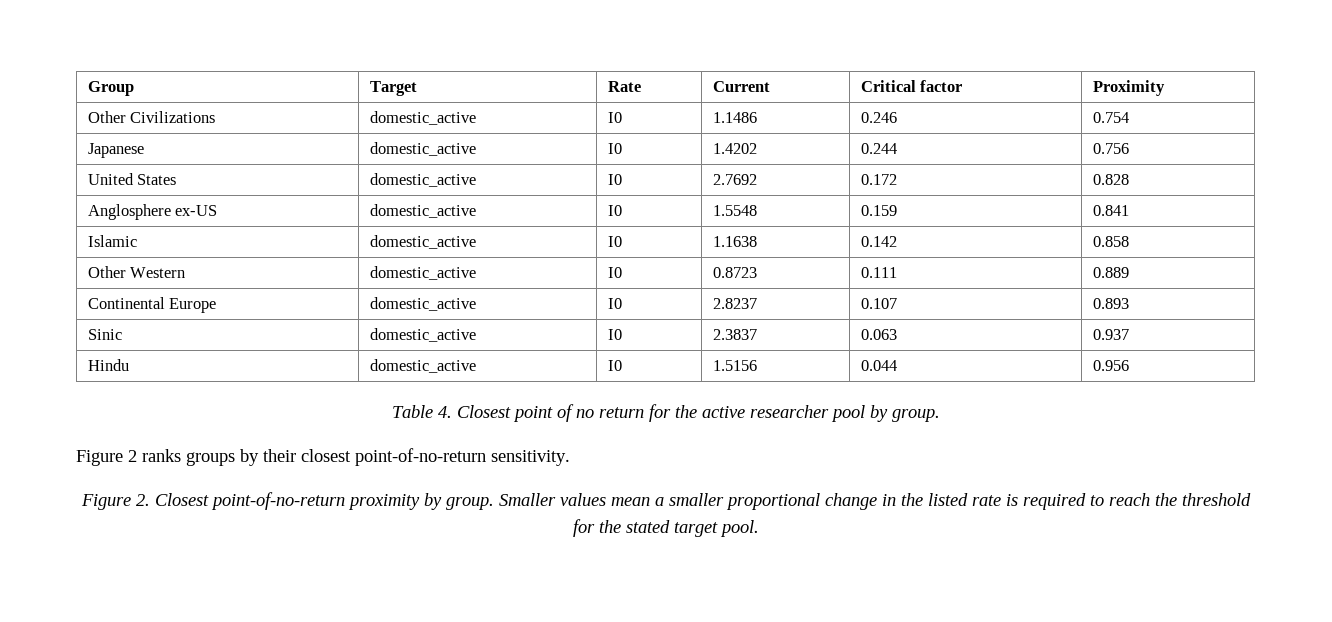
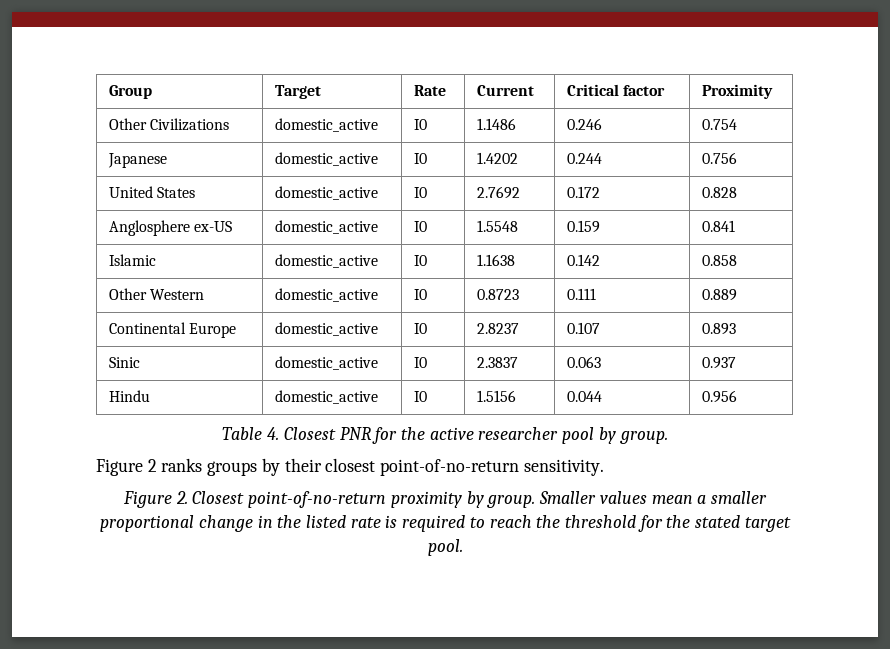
[513,404,644,422] point of no return -> [339,427,372,440] PNR

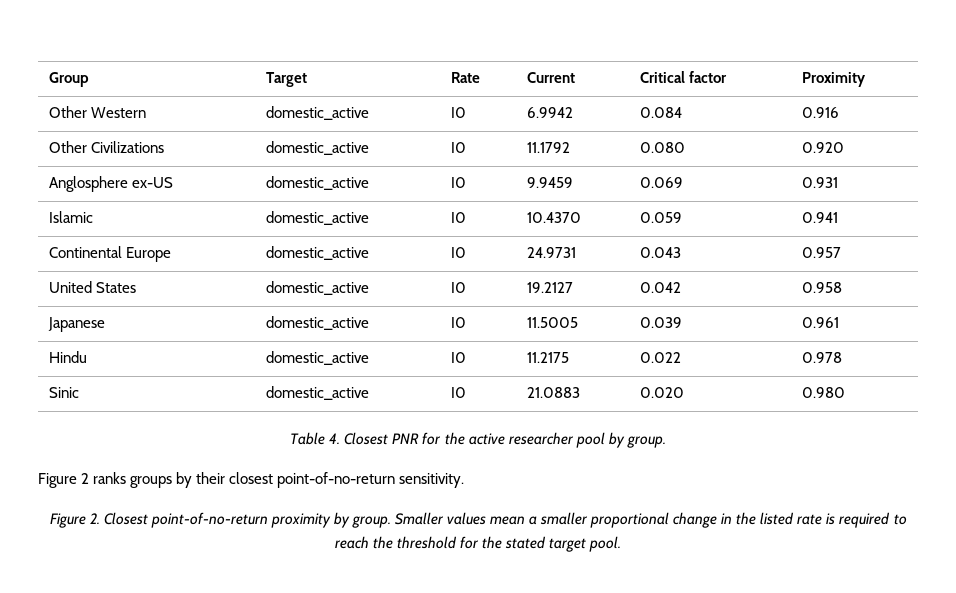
[150,118,230,131] [275,118,379,132] [414,119,428,130] [477,118,517,130] [567,118,603,130] [702,119,738,130] [108,153,168,168] [275,152,379,166] [414,153,428,164] [477,152,519,164] [567,153,603,164] [702,152,738,164] [109,186,196,198] [275,186,379,200] [414,187,428,198] [477,186,521,199] [567,186,601,198] [702,187,738,198] [109,220,233,236] [275,220,379,234] [414,221,428,232] [477,220,519,232] [567,220,601,233] [702,220,736,232] [109,254,157,266] [275,254,379,268] [414,255,428,266] [477,254,516,266] [567,254,601,266] [702,255,738,266] [109,288,205,300] [275,288,379,302] [414,289,428,300] [477,289,520,300] [567,288,597,300] [702,289,738,301] [109,322,237,338] [275,322,379,336] [414,323,428,334] [477,323,520,334] [567,322,601,334] [702,323,737,335] [109,357,141,368] [275,356,379,370] [414,357,428,368] [477,357,519,368] [567,356,602,368] [702,357,737,369] [109,390,151,402] [275,390,379,404] [414,391,428,402] [477,390,517,402] [567,391,603,402] [702,390,738,403] Civilizations | domestic_active | I0 | 1.1486 | 0.246 | 0.754 // Japanese | domestic_active | I0 | 1.4202 | 0.244 | 0.756 // United States | domestic_active | I0 | 2.7692 | 0.172 | 0.828 // Anglosphere ex-US | domestic_active | I0 | 1.5548 | 0.159 | 0.841 // Islamic | domestic_active | I0 | 1.1638 | 0.142 | 0.858 // Other Western | domestic_active | I0 | 0.8723 | 0.111 | 0.889 // Continental Europe | domestic_active | I0 | 2.8237 | 0.107 | 0.893 // Sinic | domestic_active | I0 | 2.3837 | 0.063 | 0.937 // Hindu | domestic_active | I0 | 1.5156 | 0.044 | 0.956 -> [90,107,146,118] [265,106,369,120] [450,107,466,118] [526,107,573,118] [639,107,682,118] [801,107,839,118] [48,141,164,153] [265,141,369,155] [450,142,466,153] [526,142,570,153] [639,142,685,153] [801,142,844,153] [48,176,173,192] [265,176,369,190] [450,177,466,188] [526,177,573,188] [639,177,683,188] [801,177,838,188] [48,211,93,223] [265,211,369,225] [450,212,466,223] [526,212,581,223] [639,212,682,223] [801,212,838,223] [48,246,171,262] [265,246,369,260] [450,247,466,258] [526,247,576,258] [639,247,681,258] [801,247,841,258] [48,281,136,293] [265,281,369,295] [450,282,466,293] [526,282,573,293] [639,282,681,293] [801,282,842,293] [47,317,105,332] [265,316,369,330] [450,317,466,328] [526,317,578,328] [639,317,682,328] [801,317,839,328] [48,351,87,363] [265,351,369,365] [450,352,466,363] [526,352,569,363] [639,352,681,363] [801,352,842,363] [48,387,79,398] [265,386,369,400] [450,387,466,398] [526,387,580,398] [639,387,684,398] [801,387,845,398] Western | domestic_active | I0 | 6.9942 | 0.084 | 0.916 // Other Civilizations | domestic_active | I0 | 11.1792 | 0.080 | 0.920 // Anglosphere ex-US | domestic_active | I0 | 9.9459 | 0.069 | 0.931 // Islamic | domestic_active | I0 | 10.4370 | 0.059 | 0.941 // Continental Europe | domestic_active | I0 | 24.9731 | 0.043 | 0.957 // United States | domestic_active | I0 | 19.2127 | 0.042 | 0.958 // Japanese | domestic_active | I0 | 11.5005 | 0.039 | 0.961 // Hindu | domestic_active | I0 | 11.2175 | 0.022 | 0.978 // Sinic | domestic_active | I0 | 21.0883 | 0.020 | 0.980

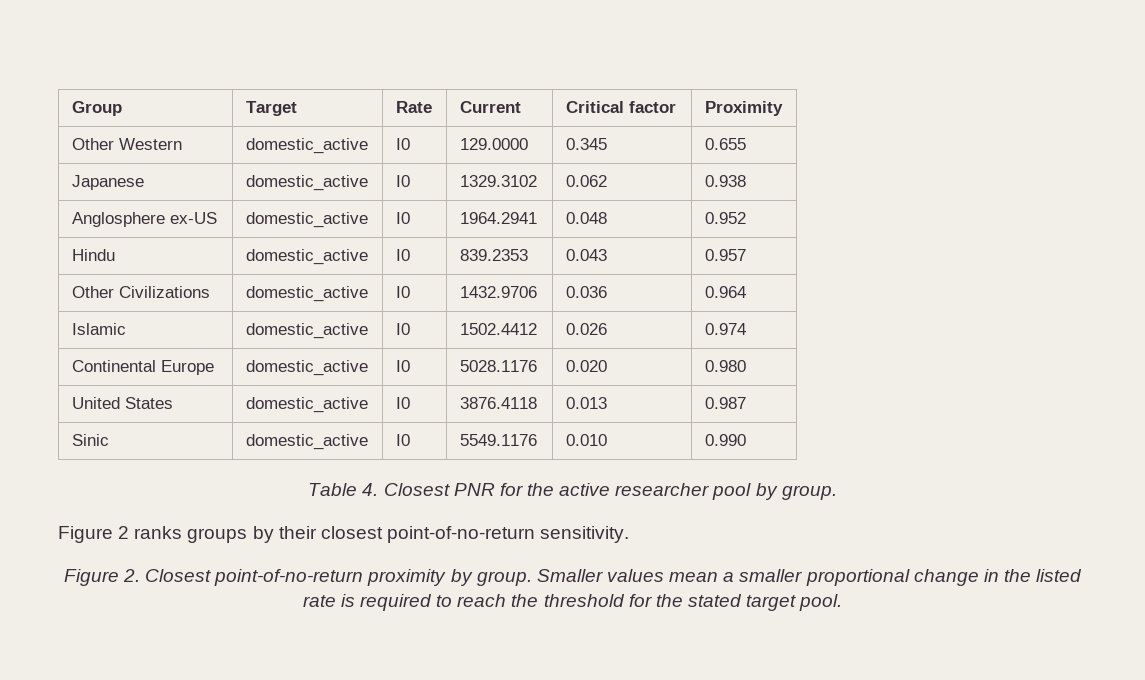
[526,107,573,118] [639,107,682,118] [801,107,839,118] [48,141,164,153] [265,141,369,155] [450,142,466,153] [526,142,570,153] [639,142,685,153] [801,142,844,153] [48,176,173,192] [265,176,369,190] [450,177,466,188] [526,177,573,188] [639,177,683,188] [801,177,838,188] 6.9942 | 0.084 | 0.916 // Other Civilizations | domestic_active | I0 | 11.1792 | 0.080 | 0.920 // Anglosphere ex-US | domestic_active | I0 | 9.9459 | 0.069 | 0.931 -> [459,138,528,150] [565,138,607,150] [704,138,746,150] [71,175,144,190] [245,175,368,191] [395,175,410,187] [459,175,537,187] [565,175,607,187] [704,175,746,187] [71,212,217,227] [245,212,368,228] [395,212,410,224] [459,212,537,224] [565,212,607,224] [704,212,746,224] [71,249,115,261] [245,249,368,265] [395,249,410,261] [459,249,528,261] [565,249,607,261] [704,249,746,261] [71,286,210,298] [245,286,368,302] [395,286,410,298] [459,286,537,298] [565,286,607,298] [704,286,746,298] 129.0000 | 0.345 | 0.655 // Japanese | domestic_active | I0 | 1329.3102 | 0.062 | 0.938 // Anglosphere ex-US | domestic_active | I0 | 1964.2941 | 0.048 | 0.952 // Hindu | domestic_active | I0 | 839.2353 | 0.043 | 0.957 // Other Civilizations | domestic_active | I0 | 1432.9706 | 0.036 | 0.964
[526,212,581,223] [639,212,682,223] [801,212,838,223] 10.4370 | 0.059 | 0.941 -> [459,323,537,335] [565,323,607,335] [704,323,746,335] 1502.4412 | 0.026 | 0.974
[526,247,576,258] [639,247,681,258] [801,247,841,258] 24.9731 | 0.043 | 0.957 -> [459,360,537,372] [565,360,607,372] [704,360,746,372] 5028.1176 | 0.020 | 0.980
[526,282,573,293] [639,282,681,293] [801,282,842,293] [47,317,105,332] [265,316,369,330] [450,317,466,328] [526,317,578,328] [639,317,682,328] [801,317,839,328] [48,351,87,363] [265,351,369,365] [450,352,466,363] [526,352,569,363] [639,352,681,363] [801,352,842,363] 19.2127 | 0.042 | 0.958 // Japanese | domestic_active | I0 | 11.5005 | 0.039 | 0.961 // Hindu | domestic_active | I0 | 11.2175 | 0.022 | 0.978 -> [459,397,537,409] [565,397,607,409] [704,397,746,409] 3876.4118 | 0.013 | 0.987
[526,387,580,398] [639,387,684,398] [801,387,845,398] 21.0883 | 0.020 | 0.980 -> [459,434,537,446] [565,434,607,446] [704,434,746,446] 5549.1176 | 0.010 | 0.990

